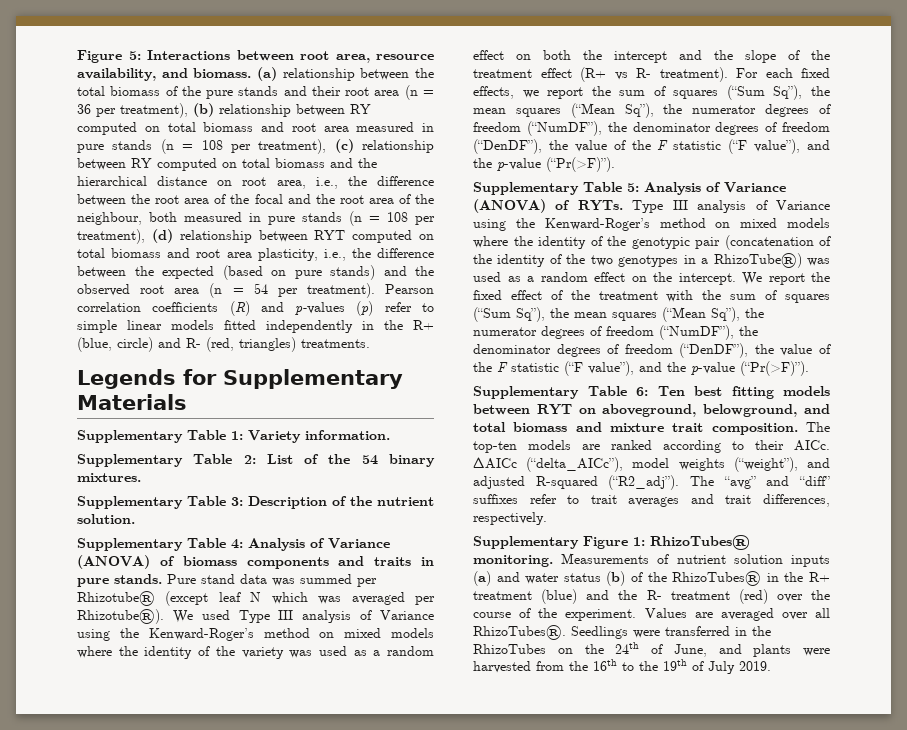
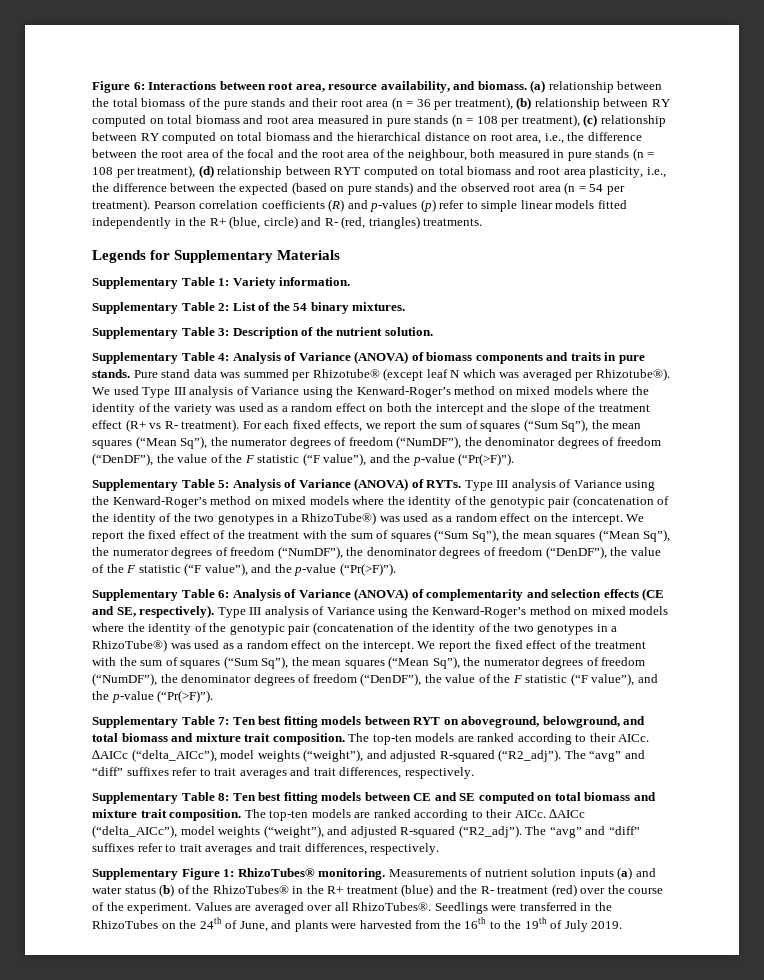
[77,50,141,63] Figure 5: -> [92,81,145,93] Figure 6:
(648, 391) none -> [232,588,665,601] [92,605,669,618] [92,622,618,635] [92,639,646,652] [92,656,646,669] [92,673,658,686] [92,690,214,703] [92,716,230,728] Analysis of Variance (ANOVA) of complementarity and selection effects (CE and SE, respectively). Type III analysis of Variance using the Kenward-Roger’s method on mixed models where the identity of the genotypic pair (concatenation of the identity of the two genotypes in a RhizoTube®) was used as a random effect on the intercept. We report the fixed effect of the treatment with the sum of squares (“Sum Sq”), the mean squares (“Mean Sq”), the numerator degrees of freedom (“NumDF”), the denominator degrees of freedom (“DenDF”), the value of the F statistic (“F value”), and the p-value (“Pr(>F)”). // Supplementary Table 7:
(547, 518) none -> [92,792,656,804] [92,809,586,821] [92,825,640,838] [92,843,440,855] // Supplementary Table 8: Ten best fitting models between CE and SE computed on total biomass and mixture trait composition. The top-ten models are ranked according to their AICc. ∆AICc (“delta_AICc”), model weights (“weight”), and adjusted R-squared (“R2_adj”). The “avg” and “diff” suffixes refer to trait averages and trait differences, respectively.

